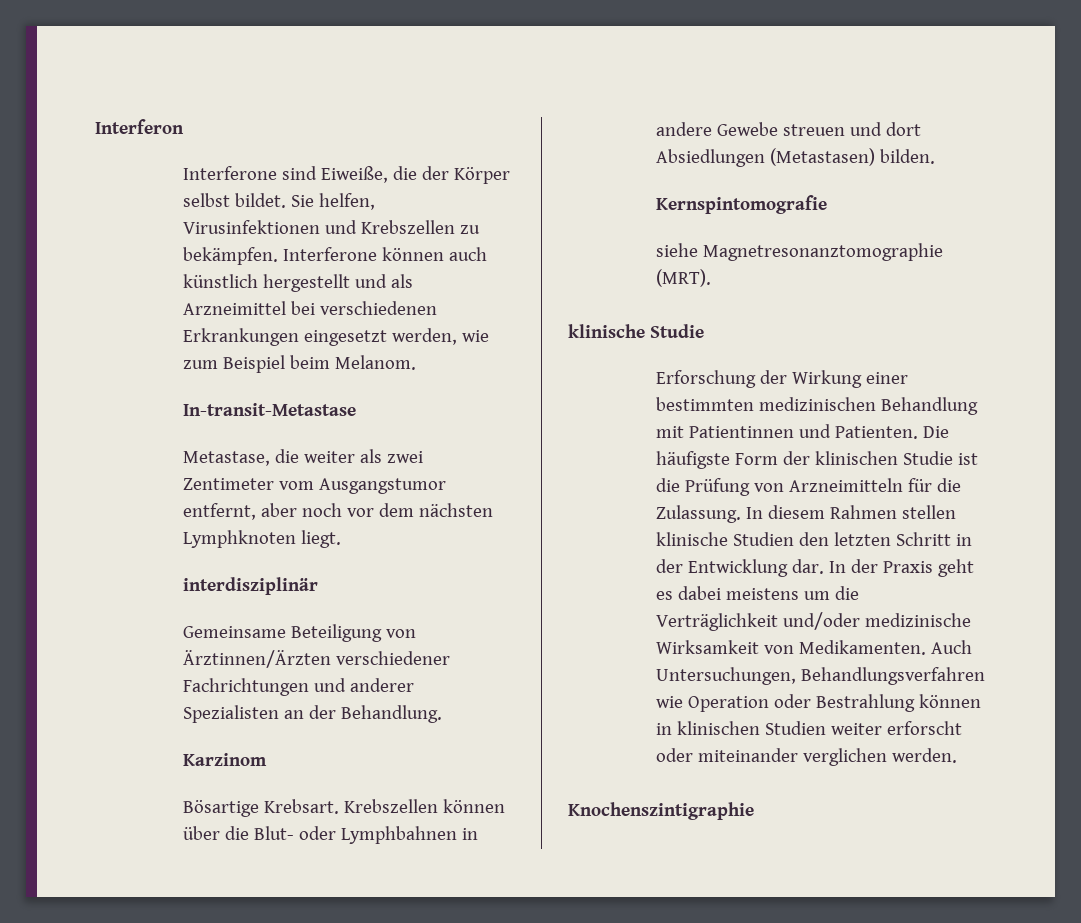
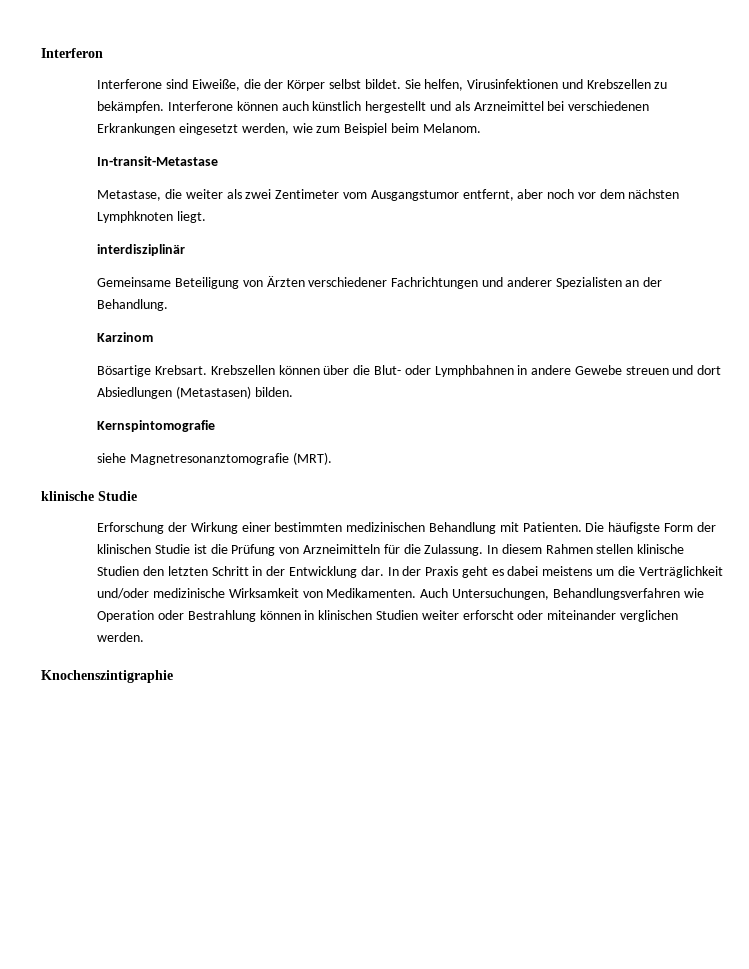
[183,650,332,668] Ärztinnen/Ärzten -> [266,276,305,287] Ärzten
[703,243,944,261] Magnetresonanztomographie -> [130,453,290,465] Magnetresonanztomografie
[689,424,832,438] Patientinnen und -> (519, 527) none

